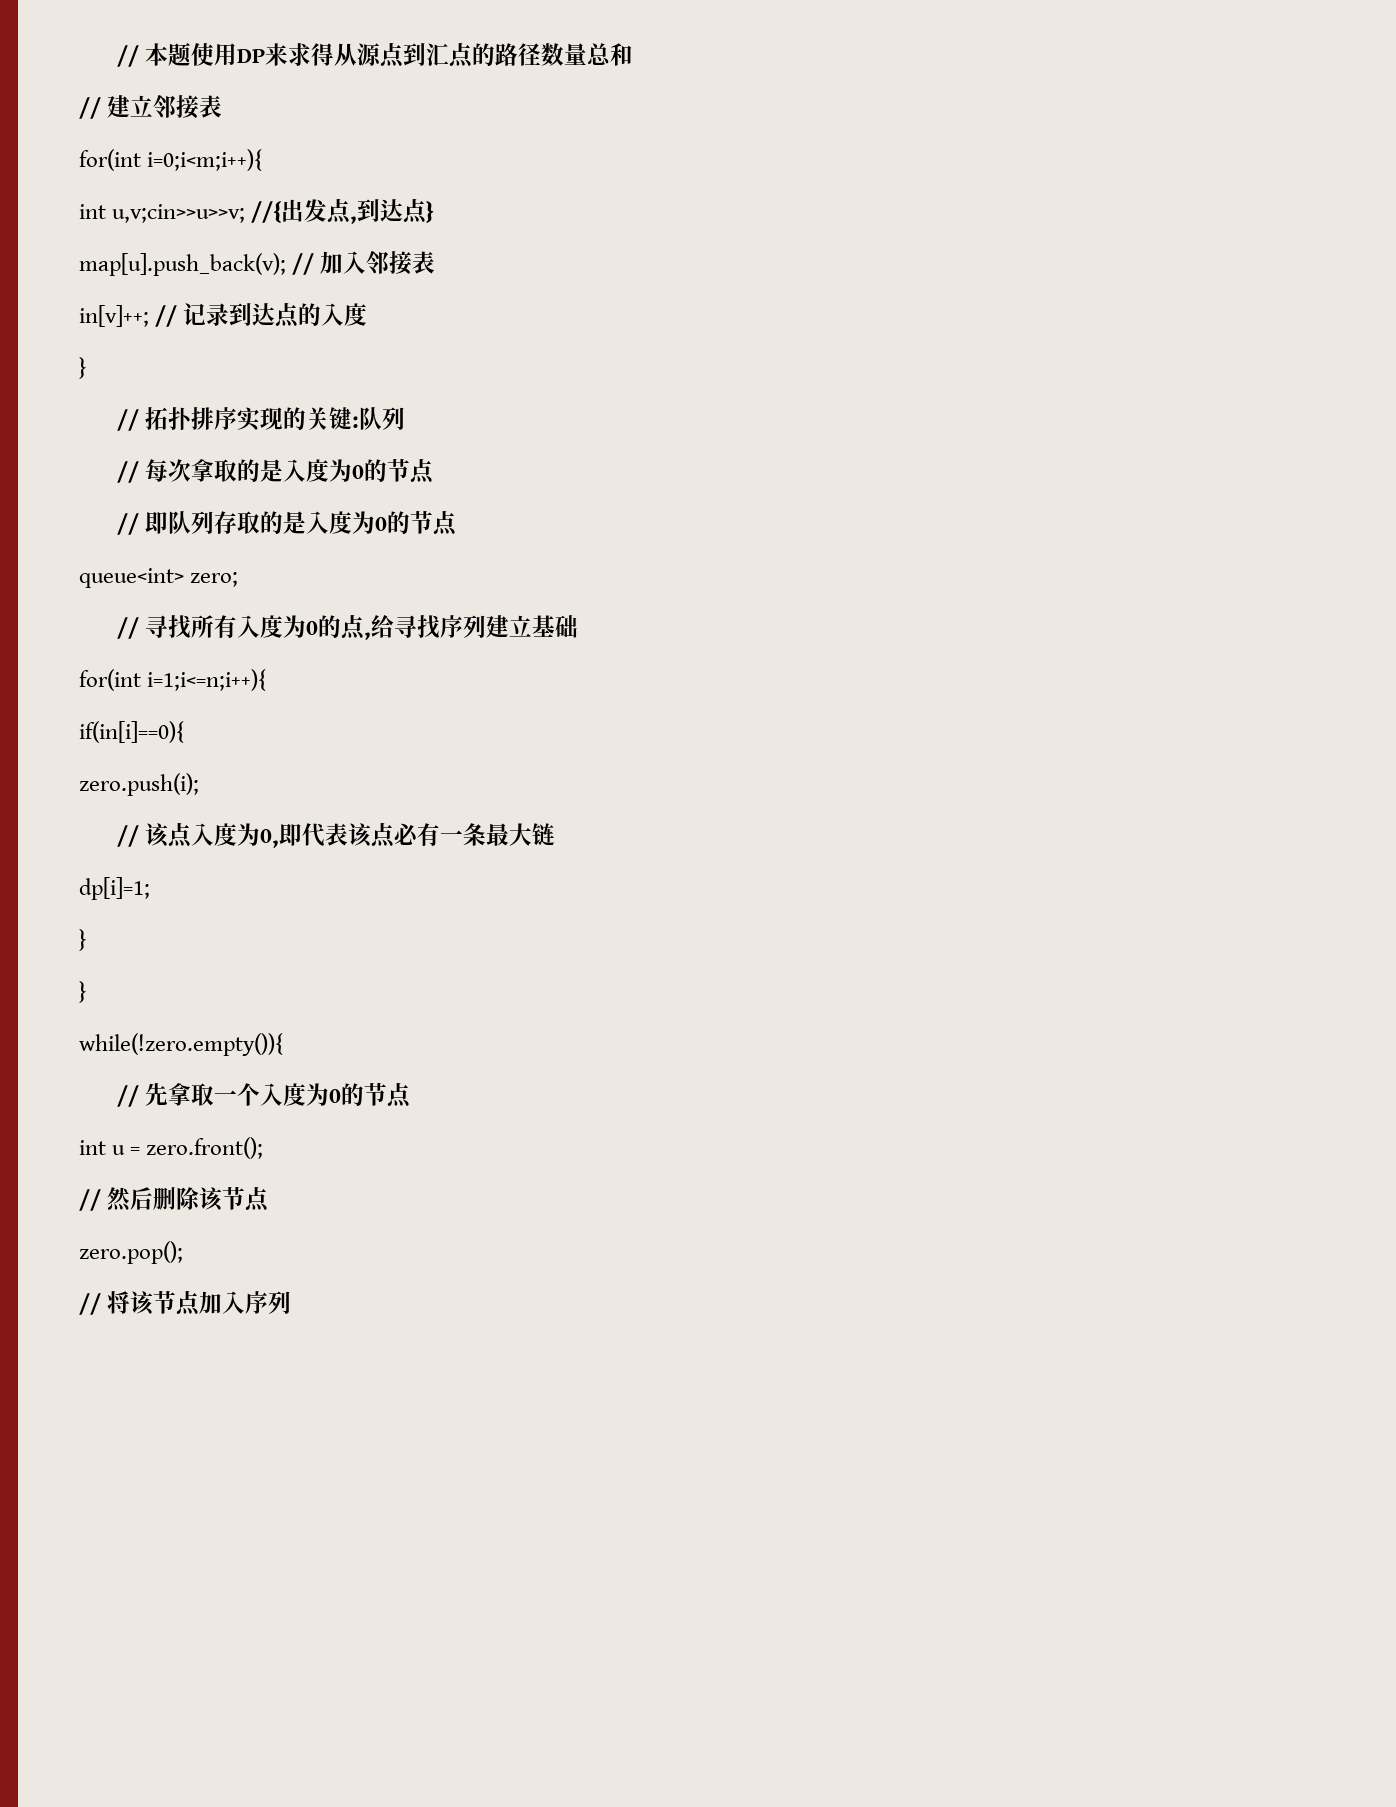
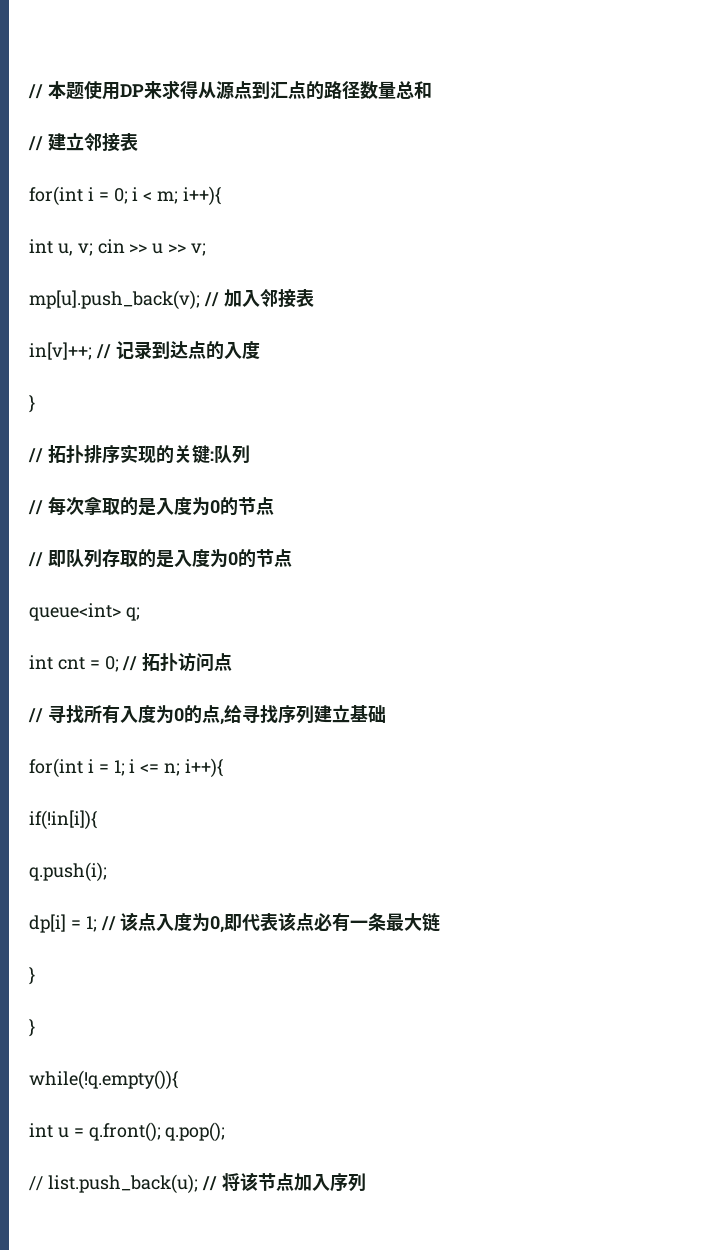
[147,149,263,171] [79,199,435,224] [79,253,286,276] i=0;i<m;i++){ // int u,v;cin>>u>>v; //{出发点,到达点} // map[u].push_back(v); -> [87,186,222,206] [29,239,207,256] [29,290,200,310] i = 0; i < m; i++){ // int u, v; cin >> u >> v; // mp[u].push_back(v);
[190,571,239,587] zero; -> [125,607,140,621] [29,652,233,672] q; // int cnt = 0; // 拓扑访问点
[147,669,267,691] [79,721,184,743] [79,773,199,796] i=1;i<=n;i++){ // if(in[i]==0){ // zero.push(i); // -> [87,758,224,778] [29,810,97,830] [29,862,107,882] [29,914,97,933] i = 1; i <= n; i++){ // if(!in[i]){ // q.push(i); // dp[i] = 1;
[79,877,150,900] // dp[i]=1; -> (441, 922) none
[79,1033,283,1056] [117,1082,412,1108] while(!zero.empty()){ // // 先拿取一个入度为0的节点 -> [29,1070,178,1090] while(!q.empty()){
[146,1137,264,1159] [79,1186,270,1212] [79,1241,183,1264] zero.front(); // // 然后删除该节点 // zero.pop(); // -> [88,1122,226,1142] [29,1174,198,1194] q.front(); q.pop(); // // list.push_back(u);

